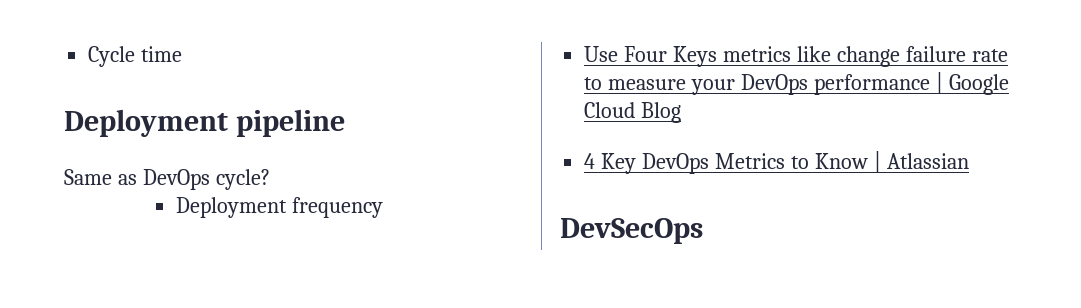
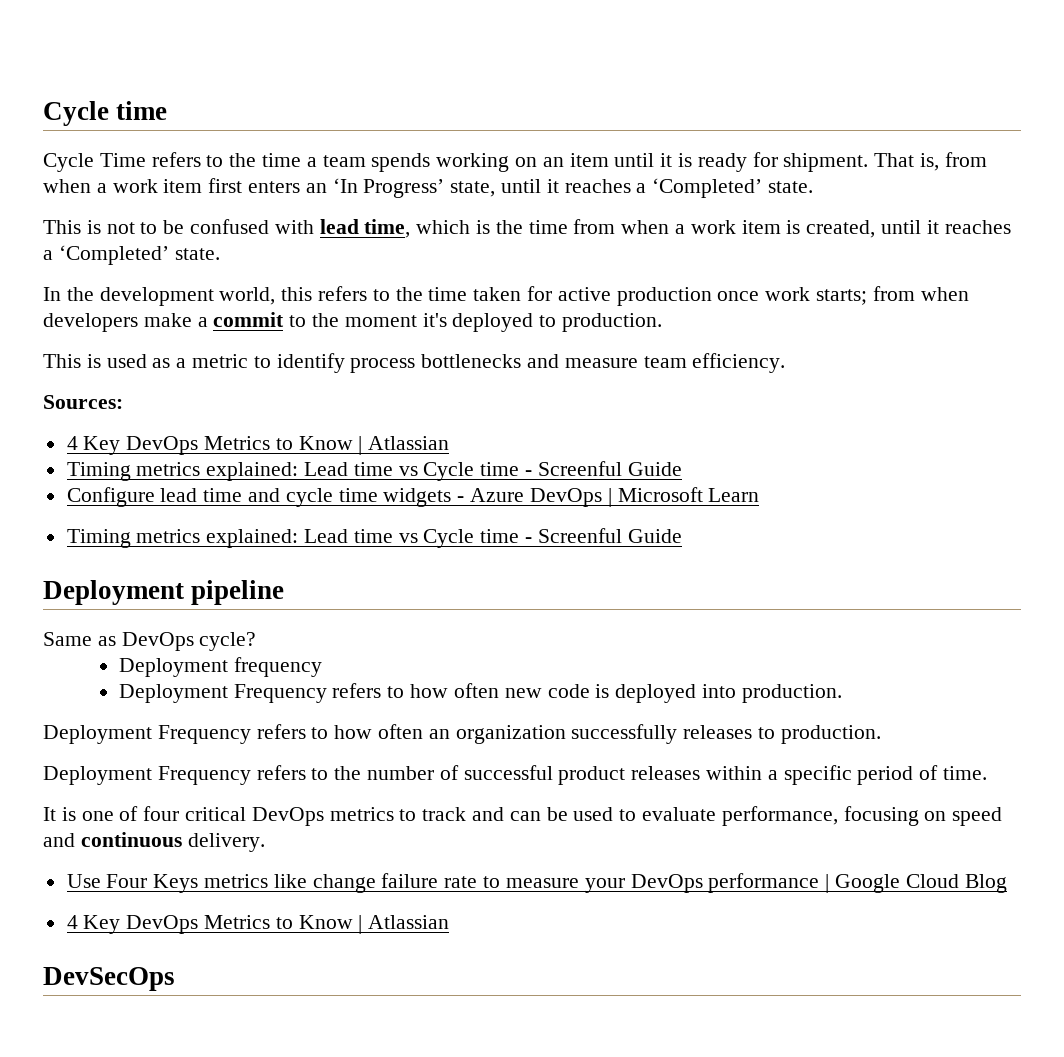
[88,46,183,67] Cycle time -> [43,101,168,126] [43,152,987,172] [43,178,814,198] [43,219,1011,238] [43,245,220,265] [43,286,969,306] [43,312,663,332] [43,353,786,373] [43,395,123,409] [66,436,450,455] [66,461,682,481] [66,487,760,507] [66,528,682,548] Cycle time // Cycle Time refers to the time a team spends working on an item until it is ready for shipment. That is, from when a work item first enters an ‘In Progress’ state, until it reaches a ‘Completed’ state. // This is not to be confused with lead time, which is the time from when a work item is created, until it reaches a ‘Completed’ state. // In the development world, this refers to the time taken for active production once work starts; from when developers make a commit to the moment it's deployed to production. // This is used as a metric to identify process bottlenecks and measure team efficiency. // Sources: // 4 Key DevOps Metrics to Know | Atlassian // Timing metrics explained: Lead time vs Cycle time - Screenful Guide // Configure lead time and cycle time widgets - Azure DevOps | Microsoft Learn // Timing metrics explained: Lead time vs Cycle time - Screenful Guide
(383, 207) none -> [118,683,842,703] [43,724,881,744] [43,765,988,785] [43,806,1003,826] [43,832,265,852] // Deployment Frequency refers to how often new code is deployed into production. // Deployment Frequency refers to how often an organization successfully releases to production. // Deployment Frequency refers to the number of successful product releases within a specific period of time. // It is one of four critical DevOps metrics to track and can be used to evaluate performance, focusing on speed and continuous delivery.

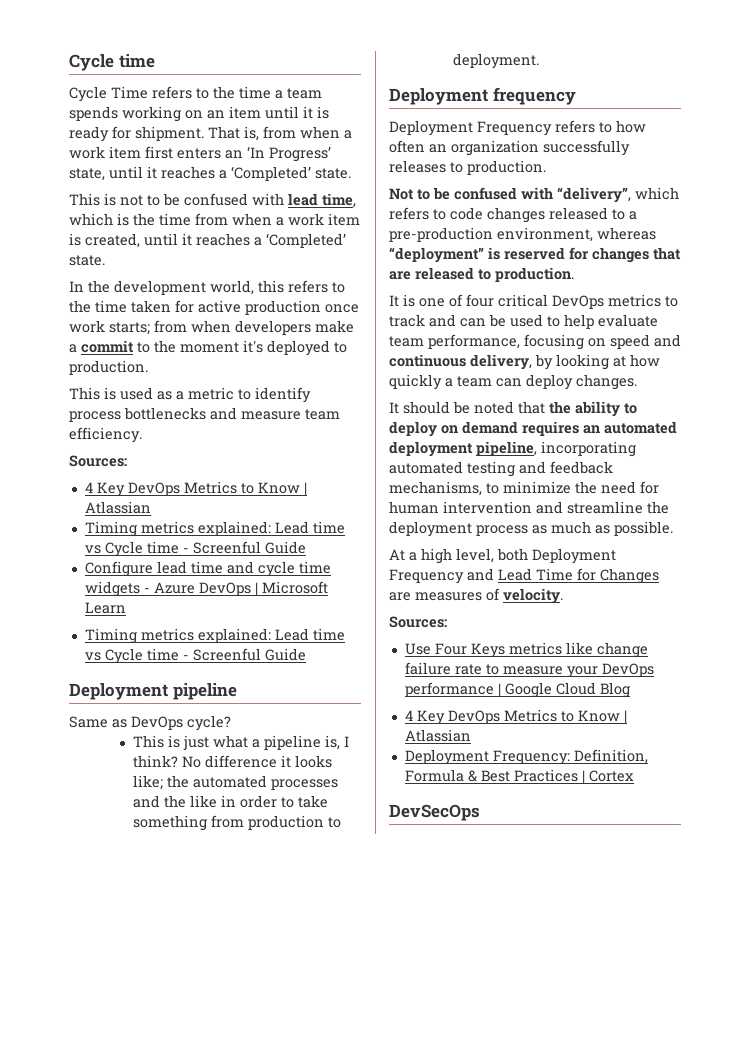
[118,657,322,677] [118,683,842,703] Deployment frequency // Deployment Frequency refers to how often new code is deployed into production. -> [132,735,349,751] [132,755,332,768] [132,775,338,790] [132,795,328,808] [132,815,341,831] [452,53,539,69] [389,87,576,105] This is just what a pipeline is, I think? No difference it looks like; the automated processes and the like in order to take something from production to deployment. // Deployment frequency
[43,765,988,785] Deployment Frequency refers to the number of successful product releases within a specific period of time. -> [389,187,679,203] [389,207,637,223] [389,227,656,242] [389,247,681,263] [389,267,574,282] Not to be confused with “delivery”, which refers to code changes released to a pre-production environment, whereas “deployment” is reserved for changes that are released to production.
[642,807,717,821] evaluate -> [564,314,658,329] [389,336,424,347] help evaluate team
[187,833,265,852] delivery. -> [470,354,660,370] [389,374,637,390] [389,401,637,417] [389,421,677,437] [389,441,636,457] [389,461,613,477] [389,481,659,496] [389,501,669,514] [389,521,673,537] [389,548,616,564] [389,568,659,584] [389,588,563,604] [389,616,447,628] delivery, by looking at how quickly a team can deploy changes. // It should be noted that the ability to deploy on demand requires an automated deployment pipeline, incorporating automated testing and feedback mechanisms, to minimize the need for human intervention and streamline the deployment process as much as possible. // At a high level, both Deployment Frequency and Lead Time for Changes are measures of velocity. // Sources:
(450, 922) none -> [404,749,648,765] [404,769,634,783] // Deployment Frequency: Definition, Formula & Best Practices | Cortex

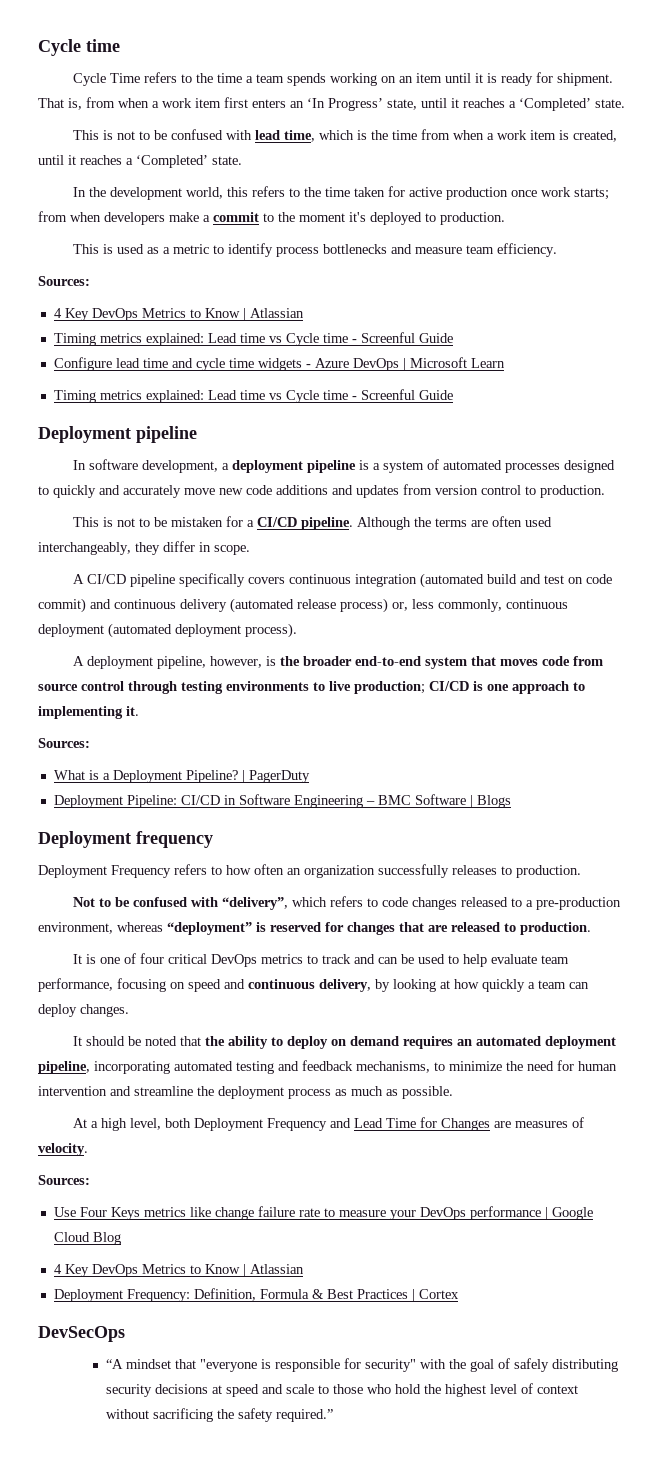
[69,715,231,731] [132,735,349,751] [132,755,332,768] [132,775,338,790] [132,795,328,808] [132,815,341,831] [452,53,539,69] Same as DevOps cycle? // This is just what a pipeline is, I think? No difference it looks like; the automated processes and the like in order to take something from production to deployment. -> [73,459,616,473] [38,484,605,498] [73,516,553,530] [38,541,250,555] [73,573,613,588] [38,598,568,613] [38,623,297,638] [73,656,604,669] [38,681,585,694] [38,706,139,719] [38,738,90,748] [53,770,310,783] [53,794,511,808] In software development, a deployment pipeline is a system of automated processes designed to quickly and accurately move new code additions and updates from version control to production. // This is not to be mistaken for a CI/CD pipeline. Although the terms are often used interchangeably, they differ in scope. // A CI/CD pipeline specifically covers continuous integration (automated build and test on code commit) and continuous delivery (automated release process) or, less commonly, continuous deployment (automated deployment process). // A deployment pipeline, however, is the broader end-to-end system that moves code from source control through testing environments to live production; CI/CD is one approach to implementing it. // Sources: // What is a Deployment Pipeline? | PagerDuty // Deployment Pipeline: CI/CD in Software Engineering – BMC Software | Blogs
(480, 812) none -> [106,1358,619,1372] [106,1383,579,1397] [106,1408,334,1422] // “A mindset that "everyone is responsible for security" with the goal of safely distributing security decisions at speed and scale to those who hold the highest level of context without sacrificing the safety required.”

